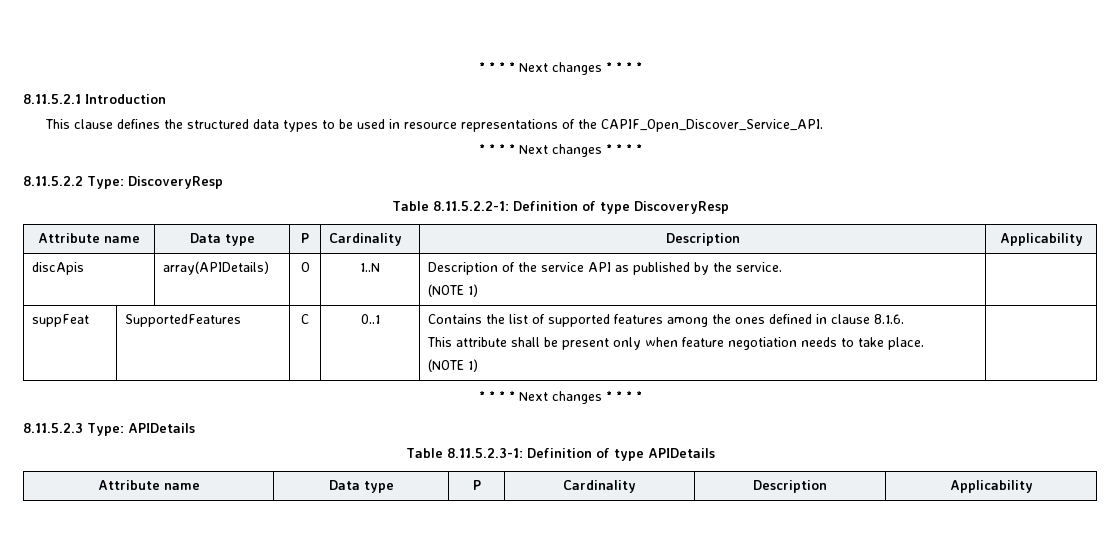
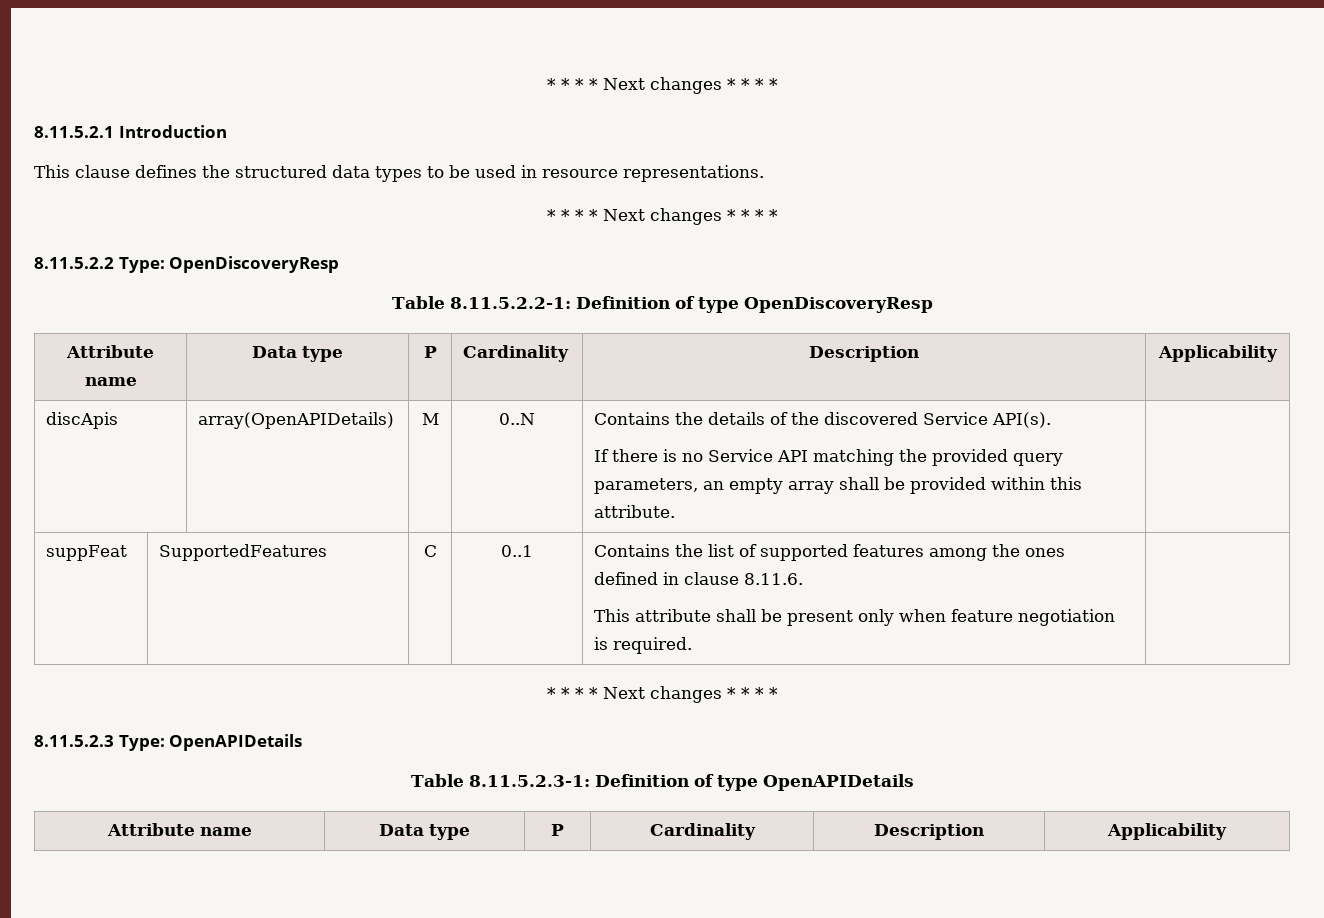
[460,119,823,132] representations of the CAPIF_Open_Discover_Service_API. -> [623,165,764,182] representations.
[128,176,223,189] DiscoveryResp -> [169,256,340,273] OpenDiscoveryResp
[633,201,729,214] DiscoveryResp -> [743,297,933,313] OpenDiscoveryResp
[163,261,270,275] [300,262,310,272] [360,263,380,272] [428,262,783,275] [428,284,479,297] array(APIDetails) | O | 1..N | Description of the service API as published by the service. // (NOTE 1) -> [198,412,395,429] [421,413,439,425] [499,413,535,425] [594,412,1052,428] [594,449,1064,466] [594,477,1083,494] [594,505,676,518] array(OpenAPIDetails) | M | 0..N | Contains the details of the discovered Service API(s). // If there is no Service API matching the provided query parameters, an empty array shall be provided within this attribute.
[874,314,905,324] 8.1.6. -> [744,573,804,585] 8.11.6.
[801,337,925,350] [428,359,479,372] needs to take place. // (NOTE 1) -> [594,637,693,654] is required.
[128,423,195,433] APIDetails -> [169,734,303,751] OpenAPIDetails
[647,448,715,458] APIDetails -> [762,774,914,791] OpenAPIDetails

